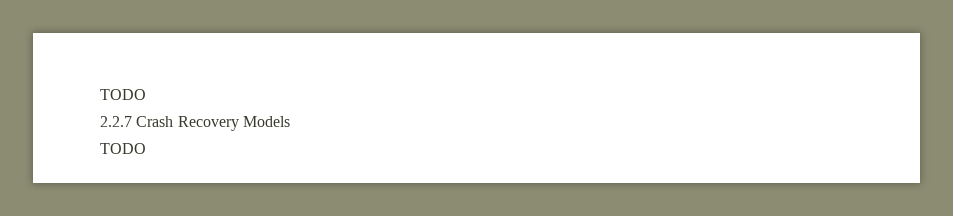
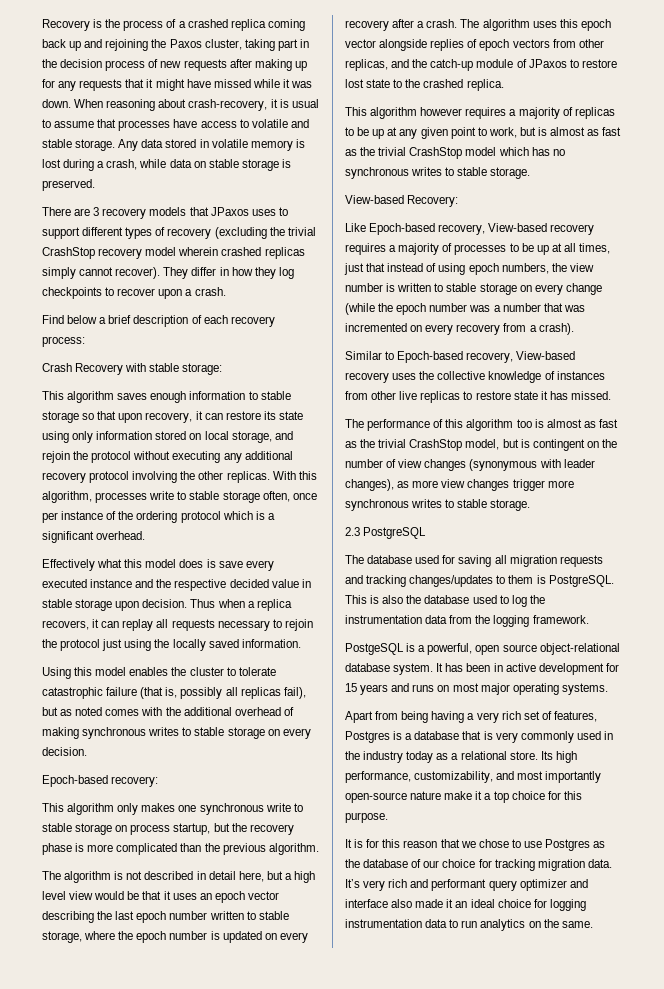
[100,89,146,100] [100,116,290,131] [100,143,146,154] TODO // 2.2.7 Crash Recovery Models // TODO -> [42,19,305,31] [42,39,309,51] [42,59,307,71] [42,79,313,91] [42,99,319,111] [42,119,309,131] [42,139,305,151] [42,159,291,171] [42,179,95,191] [42,207,288,219] [42,227,316,239] [42,247,305,259] [42,267,294,279] [42,287,226,299] [42,315,275,327] [42,336,85,347] [42,363,223,375] [42,391,291,403] [42,411,303,423] [42,431,293,443] [42,451,293,463] [42,471,317,483] [42,491,317,503] [42,511,275,523] [42,531,146,543] [42,559,274,571] [42,579,311,591] [42,599,292,611] [42,619,313,631] [42,639,301,651] [42,667,276,679] [42,687,306,699] [42,707,294,716] [42,727,311,739] [42,747,87,756] [42,775,159,787] [42,803,303,815] [42,823,294,835] [42,843,319,855] [42,871,316,883] [42,891,279,903] [42,911,289,923] [42,931,308,943] [345,19,611,31] [345,39,604,51] [345,59,617,71] [345,79,504,91] [345,107,615,119] [345,127,622,139] [345,147,565,159] [345,167,531,179] [345,195,459,207] [345,223,595,235] [345,243,611,255] [344,263,594,275] [345,283,602,295] [345,303,585,315] [345,323,574,335] [345,351,576,363] [345,371,605,383] [345,391,611,403] [345,419,618,431] [345,439,617,451] [345,459,595,471] [345,479,574,491] [345,499,531,511] [345,527,427,539] [345,555,603,567] [345,575,614,587] [345,595,545,607] [345,615,589,627] [345,643,620,655] [345,663,619,675] [345,683,608,695] [345,711,597,723] [345,731,613,743] [345,751,577,763] [345,771,602,783] [345,791,582,803] [345,812,388,823] [345,839,606,851] [345,859,612,871] [345,879,588,891] [345,899,586,911] [345,919,593,931] Recovery is the process of a crashed replica coming back up and rejoining the Paxos cluster, taking part in the decision process of new requests after making up for any requests that it might have missed while it was down. When reasoning about crash-recovery, it is usual to assume that processes have access to volatile and stable storage. Any data stored in volatile memory is lost during a crash, while data on stable storage is preserved. // There are 3 recovery models that JPaxos uses to support different types of recovery (excluding the trivial CrashStop recovery model wherein crashed replicas simply cannot recover). They differ in how they log checkpoints to recover upon a crash. // Find below a brief description of each recovery process: // Crash Recovery with stable storage: // This algorithm saves enough information to stable storage so that upon recovery, it can restore its state using only information stored on local storage, and rejoin the protocol without executing any additional recovery protocol involving the other replicas. With this algorithm, processes write to stable storage often, once per instance of the ordering protocol which is a significant overhead. // Effectively what this model does is save every executed instance and the respective decided value in stable storage upon decision. Thus when a replica recovers, it can replay all requests necessary to rejoin the protocol just using the locally saved information. // Using this model enables the cluster to tolerate catastrophic failure (that is, possibly all replicas fail), but as noted comes with the additional overhead of making synchronous writes to stable storage on every decision. // Epoch-based recovery: // This algorithm only makes one synchronous write to stable storage on process startup, but the recovery phase is more complicated than the previous algorithm. // The algorithm is not described in detail here, but a high level view would be that it uses an epoch vector describing the last epoch number written to stable storage, where the epoch number is updated on every recovery after a crash. The algorithm uses this epoch vector alongside replies of epoch vectors from other replicas, and the catch-up module of JPaxos to restore lost state to the crashed replica. // This algorithm however requires a majority of replicas to be up at any given point to work, but is almost as fast as the trivial CrashStop model which has no synchronous writes to stable storage. // View-based Recovery: // Like Epoch-based recovery, View-based recovery requires a majority of processes to be up at all times, just that instead of using epoch numbers, the view number is written to stable storage on every change (while the epoch number was a number that was incremented on every recovery from a crash). // Similar to Epoch-based recovery, View-based recovery uses the collective knowledge of instances from other live replicas to restore state it has missed. // The performance of this algorithm too is almost as fast as the trivial CrashStop model, but is contingent on the number of view changes (synonymous with leader changes), as more view changes trigger more synchronous writes to stable storage. // 2.3 PostgreSQL // The database used for saving all migration requests and tracking changes/updates to them is PostgreSQL. This is also the database used to log the instrumentation data from the logging framework. // PostgeSQL is a powerful, open source object-relational database system. It has been in active development for 15 years and runs on most major operating systems. // Apart from being having a very rich set of features, Postgres is a database that is very commonly used in the industry today as a relational store. Its high performance, customizability, and most importantly open-source nature make it a top choice for this purpose. // It is for this reason that we chose to use Postgres as the database of our choice for tracking migration data. It’s very rich and performant query optimizer and interface also made it an ideal choice for logging instrumentation data to run analytics on the same.

